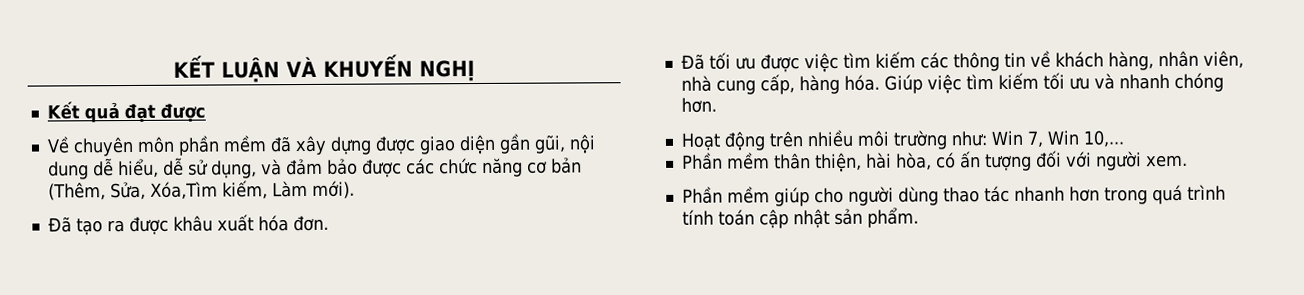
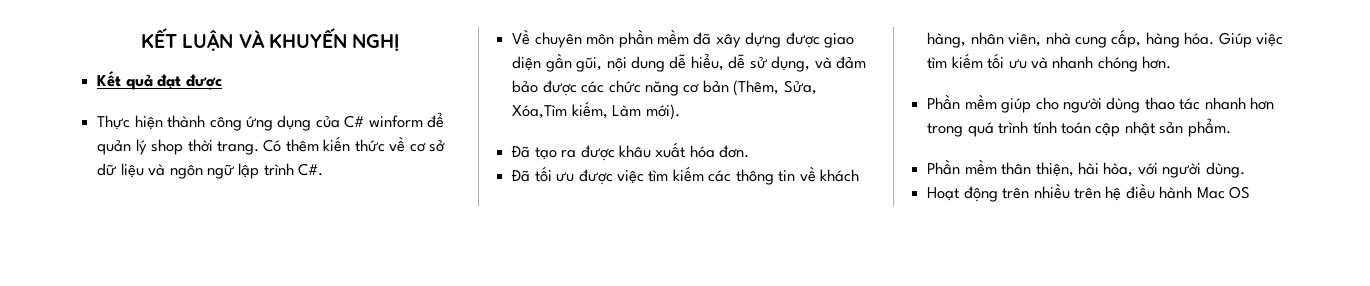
(206, 112) none -> [97,112,445,131] [97,136,446,155] [97,163,324,179] // Thực hiện thành công ứng dụng của C# winform để quản lý shop thời trang. Có thêm kiến thức về cơ sở dữ liệu và ngôn ngữ lập trình C#.
[680,129,1125,151] [681,150,1188,173] // Hoạt động trên nhiều môi trường như: Win 7, Win 10,... // Phần mềm thân thiện, hài hòa, có ấn tượng đối với người xem. -> (1172, 62) none
(919, 217) none -> [927,159,1245,178] [927,183,1251,202] // Phần mềm thân thiện, hài hòa, với người dùng. // Hoạt động trên nhiều trên hệ điều hành Mac OS

